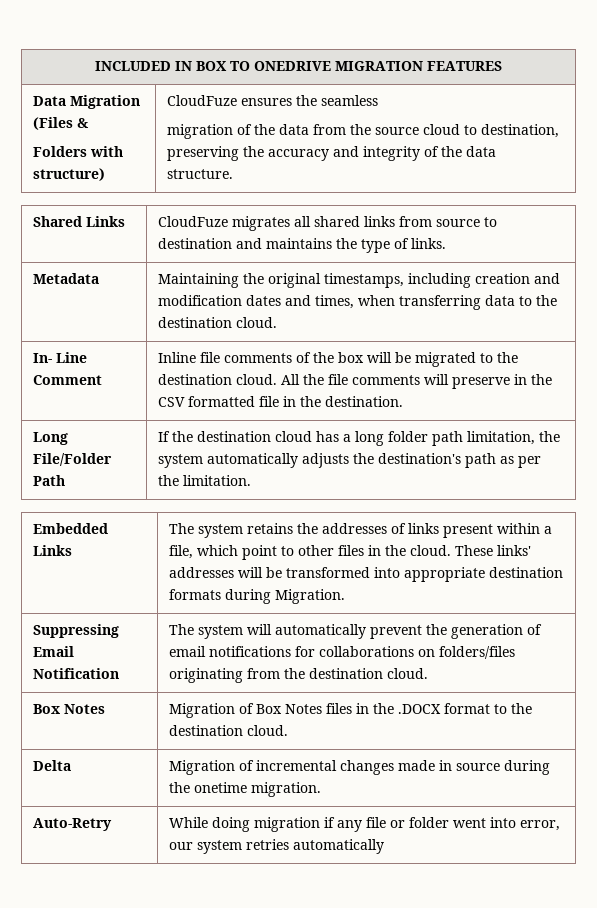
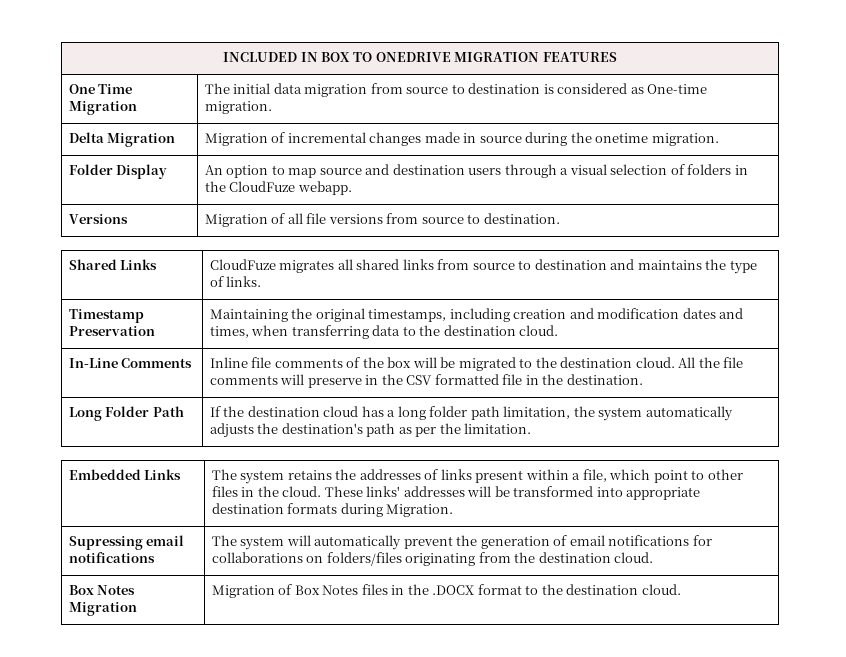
[33,95,141,109] [33,117,90,130] [33,146,124,157] [33,168,106,181] [167,95,379,106] [167,124,560,139] [167,146,497,161] [167,169,234,179] Data Migration (Files & // Folders with structure) | CloudFuze ensures the seamless // migration of the data from the source cloud to destination, preserving the accuracy and integrity of the data structure. -> [68,84,133,94] [68,101,137,115] [204,83,708,97] [204,101,272,114] [68,132,176,147] [204,132,719,146] [68,164,168,179] [204,164,748,178] [204,181,352,195] [68,214,128,224] [204,213,560,227] One Time Migration | The initial data migration from source to destination is considered as One-time migration. // Delta Migration | Migration of incremental changes made in source during the onetime migration. // Folder Display | An option to map source and destination users through a visual selection of folders in the CloudFuze webapp. // Versions | Migration of all file versions from source to destination.
[33,273,100,284] Metadata -> [68,309,144,323] [68,326,155,336] Timestamp Preservation
[33,352,88,363] [33,375,103,385] In- Line Comment -> [68,358,193,368] In-Line Comments
[33,453,113,466] File/Folder -> [105,406,150,417] Folder
[33,624,120,638] [33,646,75,657] [33,668,120,679] Suppressing Email Notification -> [68,535,185,550] [68,552,155,563] Supressing email notifications
(106, 709) none -> [68,602,137,616] Migration
[33,760,72,771] [169,760,551,775] [169,782,322,797] [33,818,113,831] [169,817,561,832] [169,839,385,854] // Delta | Migration of incremental changes made in source during the onetime migration. // Auto-Retry | While doing migration if any file or folder went into error, our system retries automatically -> (681, 589) none

